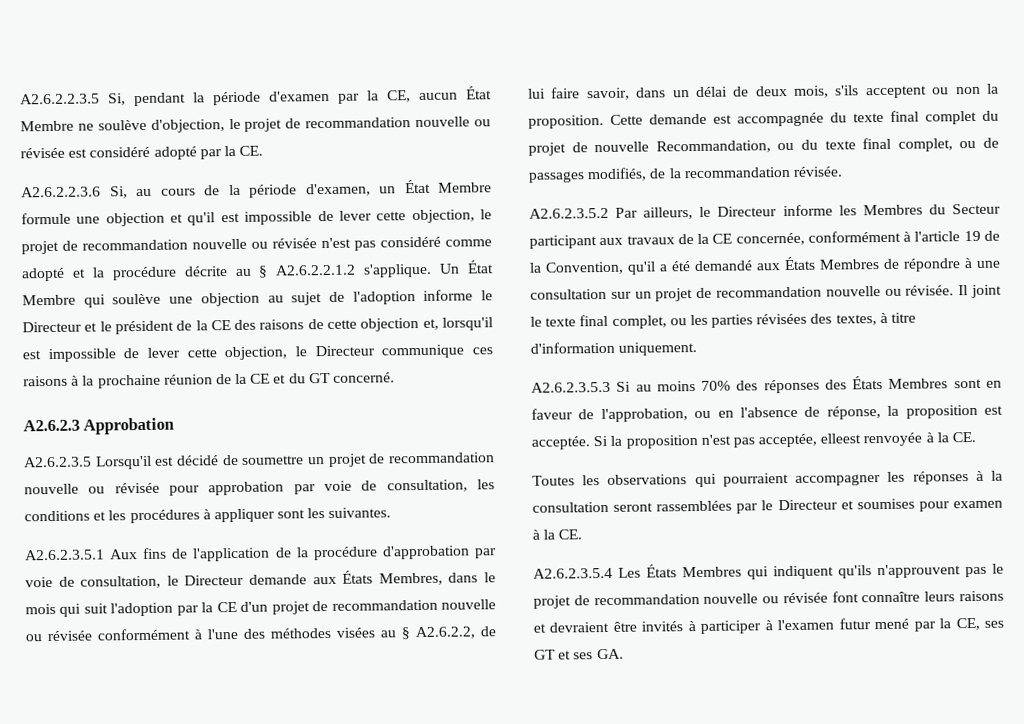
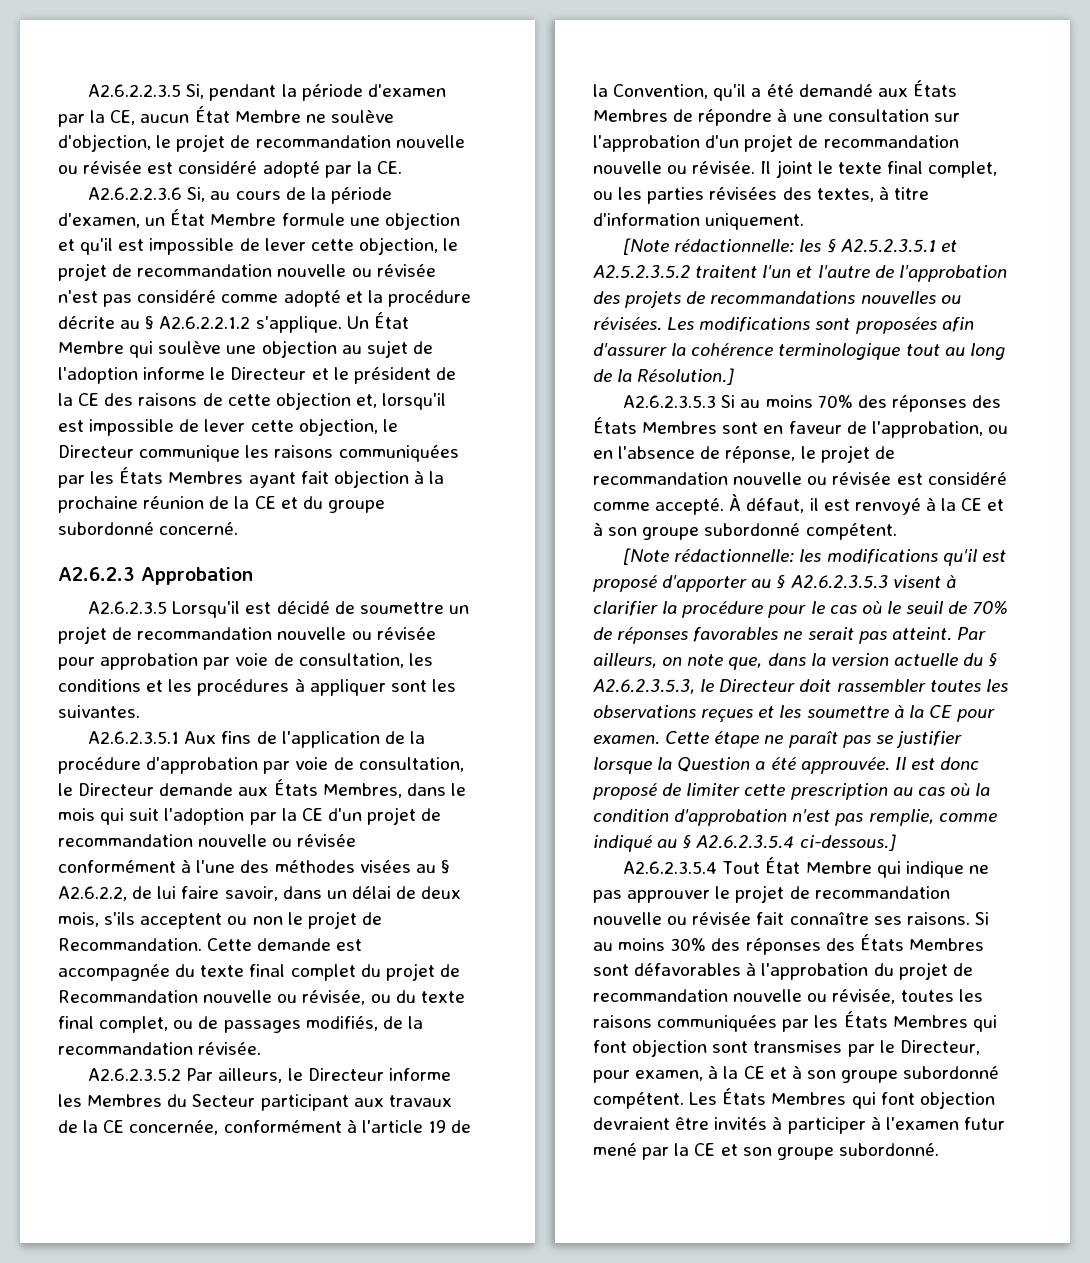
[472,347,493,355] [23,375,68,387] ces raisons -> [245,445,459,462] [58,467,409,488] les raisons communiquées par les États Membres ayant fait objection
[308,372,331,384] GT -> [327,500,385,513] [58,522,154,535] groupe subordonné
[986,83,999,94] [528,114,604,129] la proposition. -> [287,911,382,929] [58,938,202,951] le projet de Recommandation.
[594,140,771,154] nouvelle Recommandation, -> [58,990,366,1005] Recommandation nouvelle ou révisée,
[634,291,652,299] un -> [593,135,740,152] l'approbation d'un
(698, 348) none -> [623,238,957,255] [593,265,1007,282] [593,291,961,308] [593,317,974,334] [593,343,1005,360] [593,368,735,385] // [Note rédactionnelle: les § A2.5.2.3.5.1 et A2.5.2.3.5.2 traitent l'un et l'autre de l'approbation des projets de recommandations nouvelles ou révisées. Les modifications sont proposées afin d'assurer la cohérence terminologique tout au long de la Résolution.]
[887,404,1003,419] [531,431,977,450] [532,470,1003,488] [532,498,1003,514] [532,529,583,540] [533,563,1004,580] [533,590,1004,609] [533,623,546,633] la proposition est acceptée. Si la proposition n'est pas acceptée, elleest renvoyée à la CE. // Toutes les observations qui pourraient accompagner les réponses à la consultation seront rassemblées par le Directeur et soumises pour examen à la CE. // A2.6.2.3.5.4 Les États Membres qui indiquent qu'ils n'approuvent pas le projet de recommandation nouvelle ou révisée font connaître leurs raisons et -> [800,445,895,463] [593,472,1007,485] [593,494,1005,515] [593,522,897,540] [623,548,1006,566] [593,575,956,592] [593,601,1008,618] [593,627,986,644] [593,653,998,670] [593,679,1008,694] [593,705,996,722] [593,731,962,748] [593,757,980,774] [593,783,991,800] [593,809,997,826] [593,834,896,852] [623,857,989,878] [593,885,950,903] [593,912,989,925] [593,934,984,955] [593,962,973,980] [593,989,983,1004] [593,1011,997,1032] [593,1039,980,1057] [593,1065,1000,1083] [593,1088,995,1109] le projet de recommandation nouvelle ou révisée est considéré comme accepté. À défaut, il est renvoyé à la CE et à son groupe subordonné compétent. // [Note rédactionnelle: les modifications qu'il est proposé d'apporter au § A2.6.2.3.5.3 visent à clarifier la procédure pour le cas où le seuil de 70% de réponses favorables ne serait pas atteint. Par ailleurs, on note que, dans la version actuelle du § A2.6.2.3.5.3, le Directeur doit rassembler toutes les observations reçues et les soumettre à la CE pour examen. Cette étape ne paraît pas se justifier lorsque la Question a été approuvée. Il est donc proposé de limiter cette prescription au cas où la condition d'approbation n'est pas remplie, comme indiqué au § A2.6.2.3.5.4 ci-dessous.] // A2.6.2.3.5.4 Tout État Membre qui indique ne pas approuver le projet de recommandation nouvelle ou révisée fait connaître ses raisons. Si au moins 30% des réponses des États Membres sont défavorables à l'approbation du projet de recommandation nouvelle ou révisée, toutes les raisons communiquées par les États Membres qui font objection sont transmises par le Directeur, pour examen, à la CE et à son groupe subordonné compétent. Les États Membres qui font objection
[955,617,1004,631] [534,648,624,660] CE, ses GT et ses GA. -> [694,1143,939,1160] CE et son groupe subordonné.

